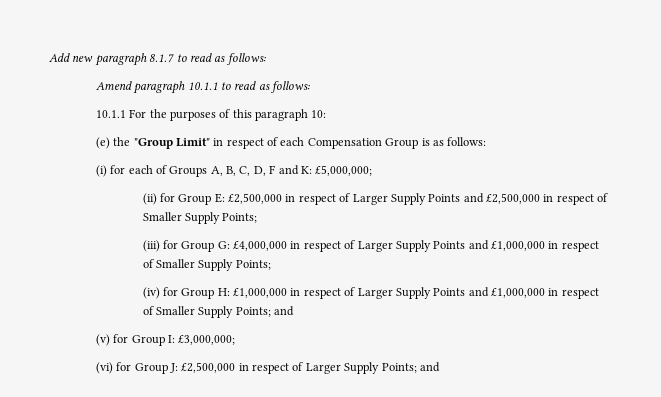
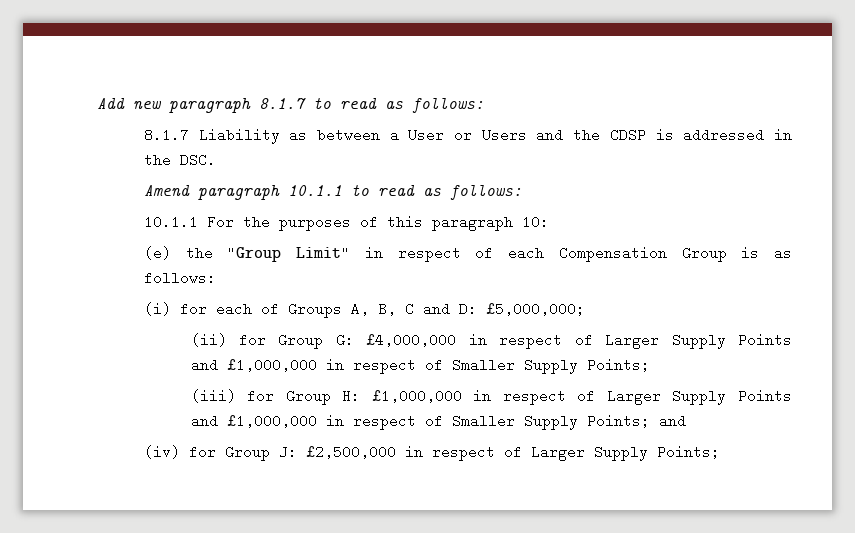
(266, 59) none -> [143,128,792,144] [143,153,216,167] // 8.1.7 Liability as between a User or Users and the CDSP is addressed in the DSC.
[239,165,312,176] C, D, F and K: -> [404,302,477,316] C and D:
[214,193,609,205] [142,212,258,224] [142,240,215,252] E: £2,500,000 in respect of Larger Supply Points and £2,500,000 in respect of Smaller Supply Points; // (iii) for Group -> (324, 341) none
[142,287,160,299] (iv) -> [190,389,236,403] (iii)
[95,334,236,346] [95,362,113,374] (v) for Group I: £3,000,000; // (vi) -> [143,445,180,459] (iv)
[419,362,440,372] and -> (720, 452) none

